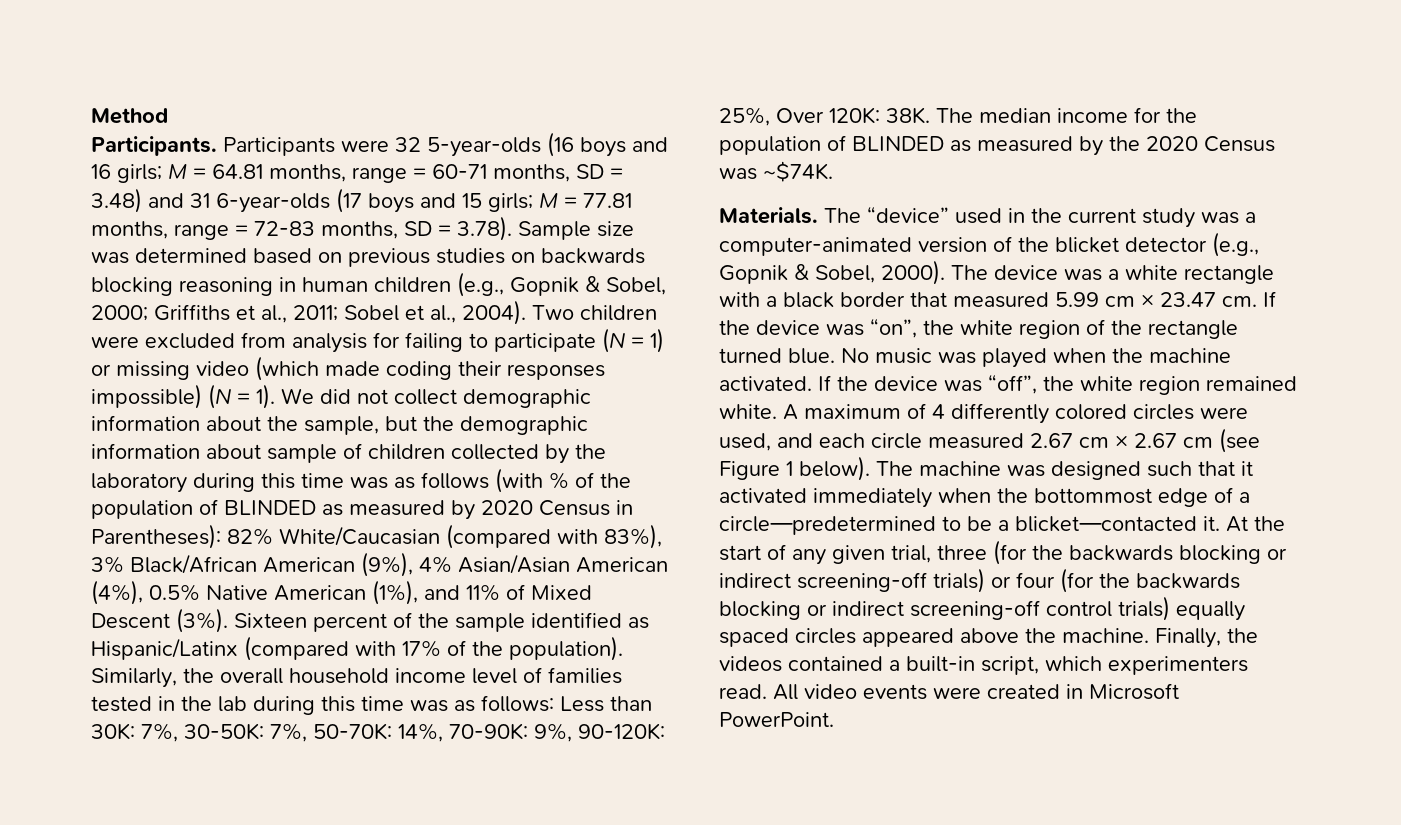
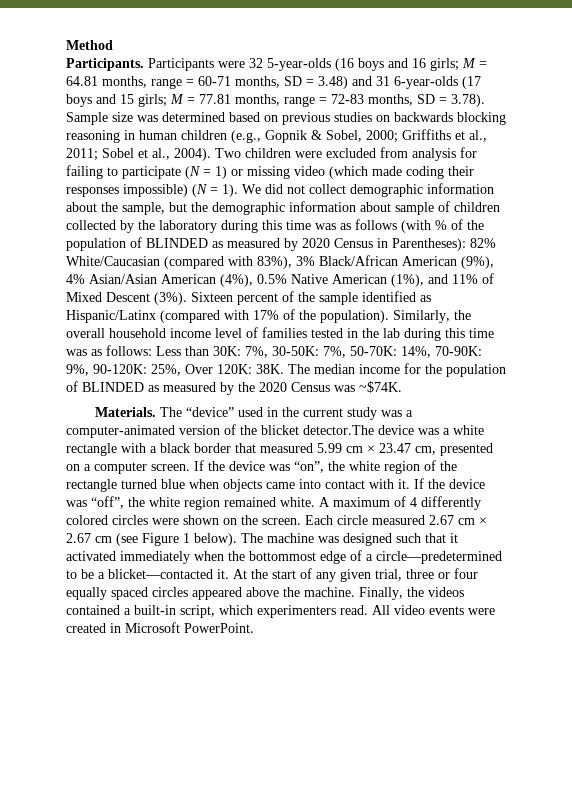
[1125,232,1259,257] [719,260,988,285] detector (e.g., Gopnik & Sobel, 2000). The -> [303,425,374,435] detector.The
[1222,296,1257,307] cm. -> [415,443,493,456] [66,462,190,474] cm, presented on a computer screen.
[788,348,1231,368] [719,376,812,391] blue. No music was played when the machine activated. -> [161,479,410,492] blue when objects came into contact with it.
[719,433,865,451] used, and each -> [183,515,333,525] shown on the screen. Each
[993,540,1287,565] [719,568,1240,593] [719,596,1170,621] (for the backwards blocking or indirect screening-off trials) or four (for the backwards blocking or indirect screening-off control trials) -> [438,568,478,579] or four

